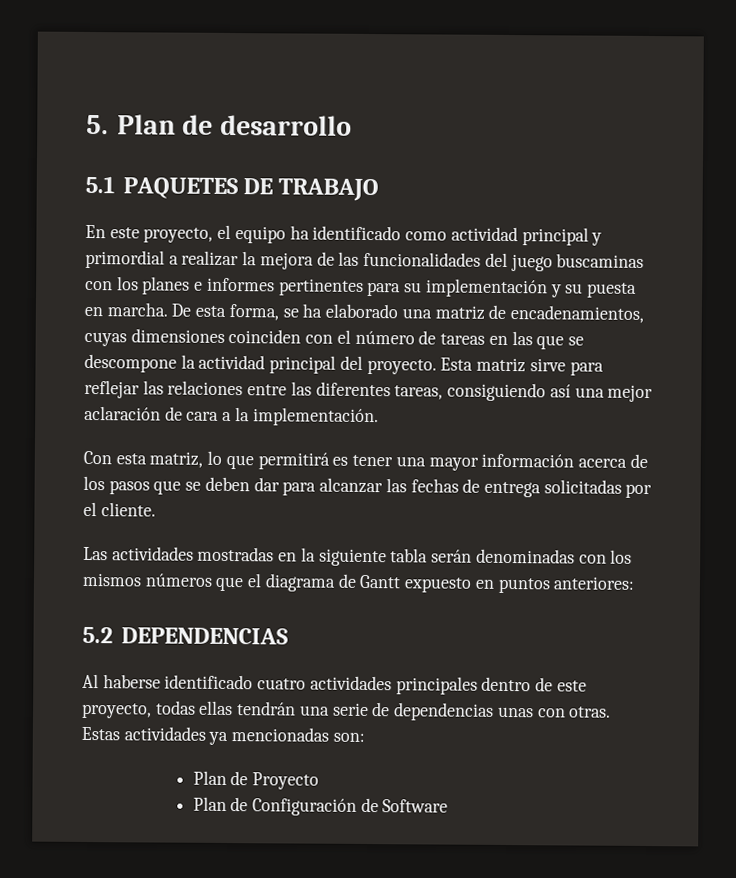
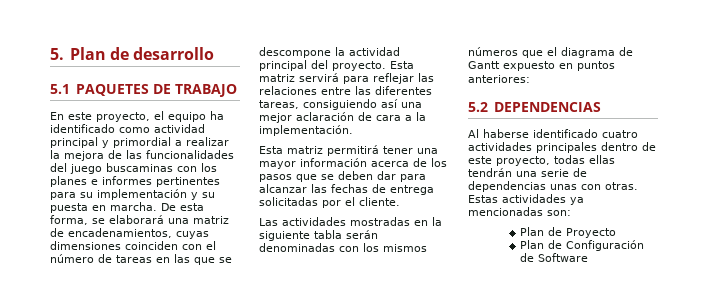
[302,303,399,319] ha elaborado -> [109,215,164,224] elaborará
[529,358,566,372] sirve -> [299,73,339,82] servirá
[83,450,349,470] Con esta matriz, lo que permitirá es -> [259,145,379,156] Esta matriz permitirá

